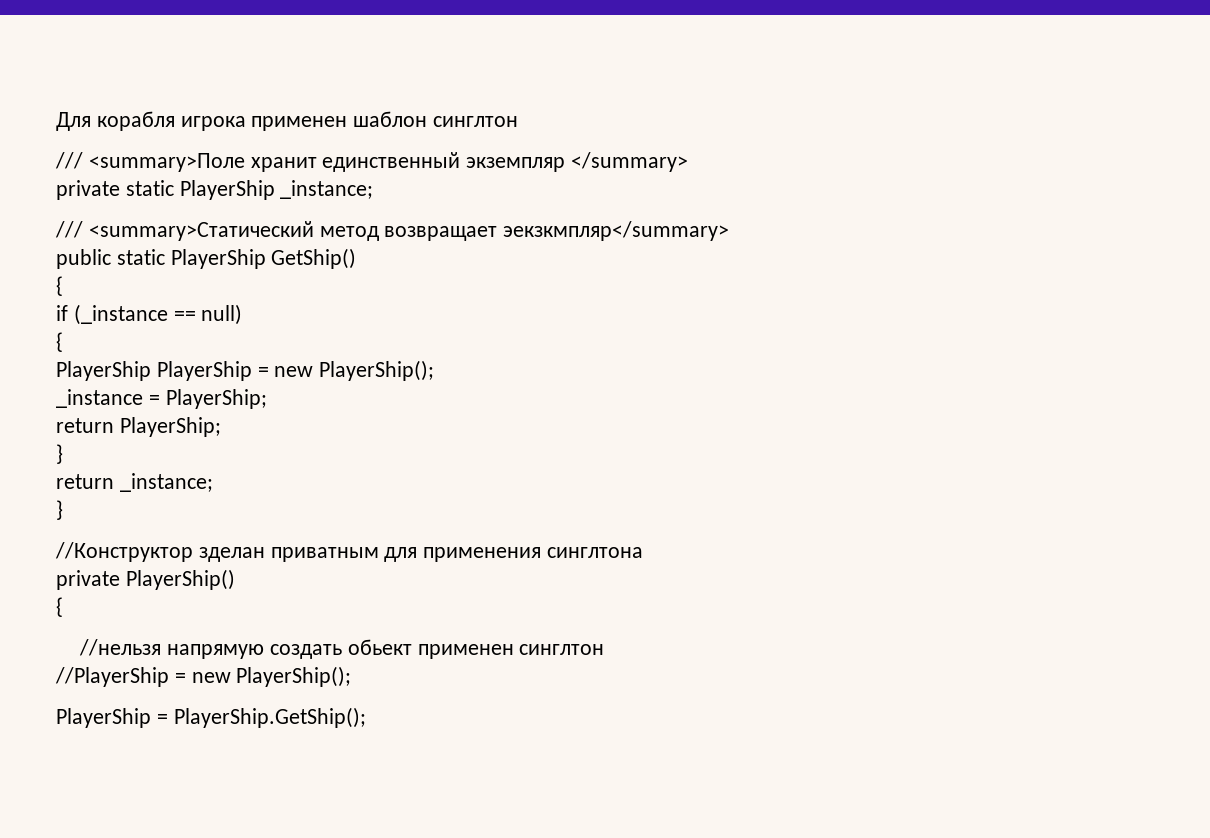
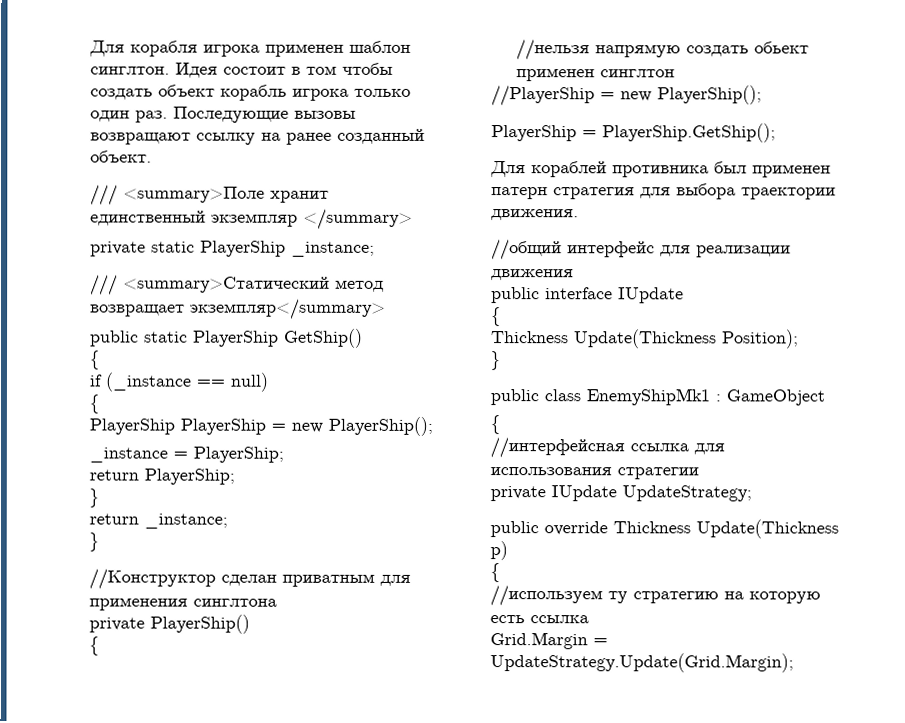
[433,116,519,127] синглтон -> [90,62,393,78] [90,84,411,101] [90,106,356,123] [90,128,425,145] [90,150,152,163] синглтон. Идея состоит в том чтобы создать объект корабль игрока только один раз. Последующие вызовы возвращают ссылку на ранее созданный объект.
[503,221,730,241] эекзкмпляр</summary> -> [190,298,386,320] экземпляр</summary>
[198,547,265,562] зделан -> [221,574,277,586] сделан
(366, 717) none -> [490,161,831,178] [491,183,836,200] [491,209,579,221] [491,239,791,261] [491,269,574,281] [491,287,684,304] [491,307,501,327] [491,329,799,349] [490,351,501,371] [490,388,825,406] [490,415,500,435] [490,437,725,459] [490,467,699,480] [490,485,752,502] [490,519,839,539] [490,541,508,561] [490,563,500,583] [490,585,821,607] [490,615,589,624] [490,632,608,650] [490,653,794,673] // Для кораблей противника был применен патерн стратегия для выбора траектории движения. // //общий интерфейс для реализации движения // public interface IUpdate // { // Thickness Update(Thickness Position); // } // public class EnemyShipMk1 : GameObject // { // //интерфейсная ссылка для использования стратегии // private IUpdate UpdateStrategy; // public override Thickness Update(Thickness p) // { // //используем ту стратегию на которую есть ссылка // Grid.Margin = UpdateStrategy.Update(Grid.Margin);

